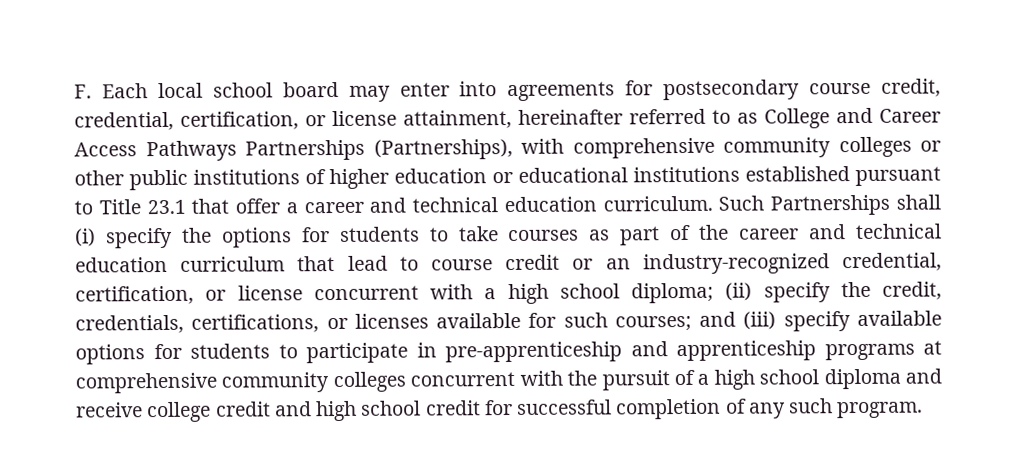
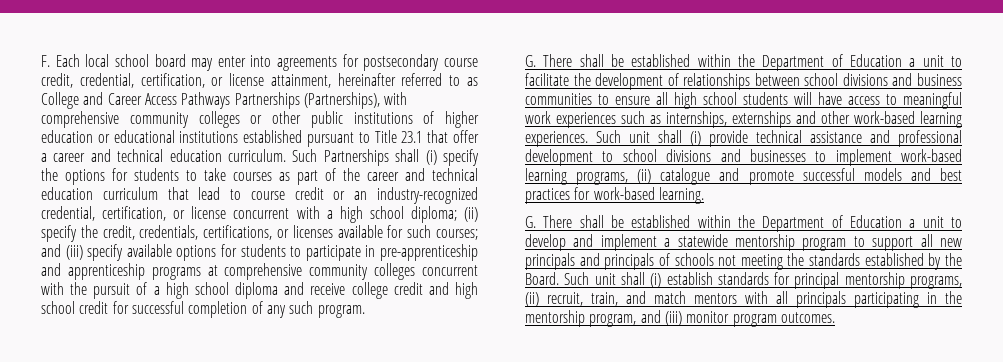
(924, 410) none -> [525,54,962,71] [525,73,962,90] [525,92,962,109] [525,111,962,128] [525,130,962,147] [525,149,962,166] [525,168,962,185] [525,187,704,204] [525,215,962,232] [525,234,962,251] [525,253,962,270] [525,272,962,289] [525,291,962,308] [525,310,835,327] // G. There shall be established within the Department of Education a unit to facilitate the development of relationships between school divisions and business communities to ensure all high school students will have access to meaningful work experiences such as internships, externships and other work-based learning experiences. Such unit shall (i) provide technical assistance and professional development to school divisions and businesses to implement work-based learning programs, (ii) catalogue and promote successful models and best practices for work-based learning. // G. There shall be established within the Department of Education a unit to develop and implement a statewide mentorship program to support all new principals and principals of schools not meeting the standards established by the Board. Such unit shall (i) establish standards for principal mentorship programs, (ii) recruit, train, and match mentors with all principals participating in the mentorship program, and (iii) monitor program outcomes.

